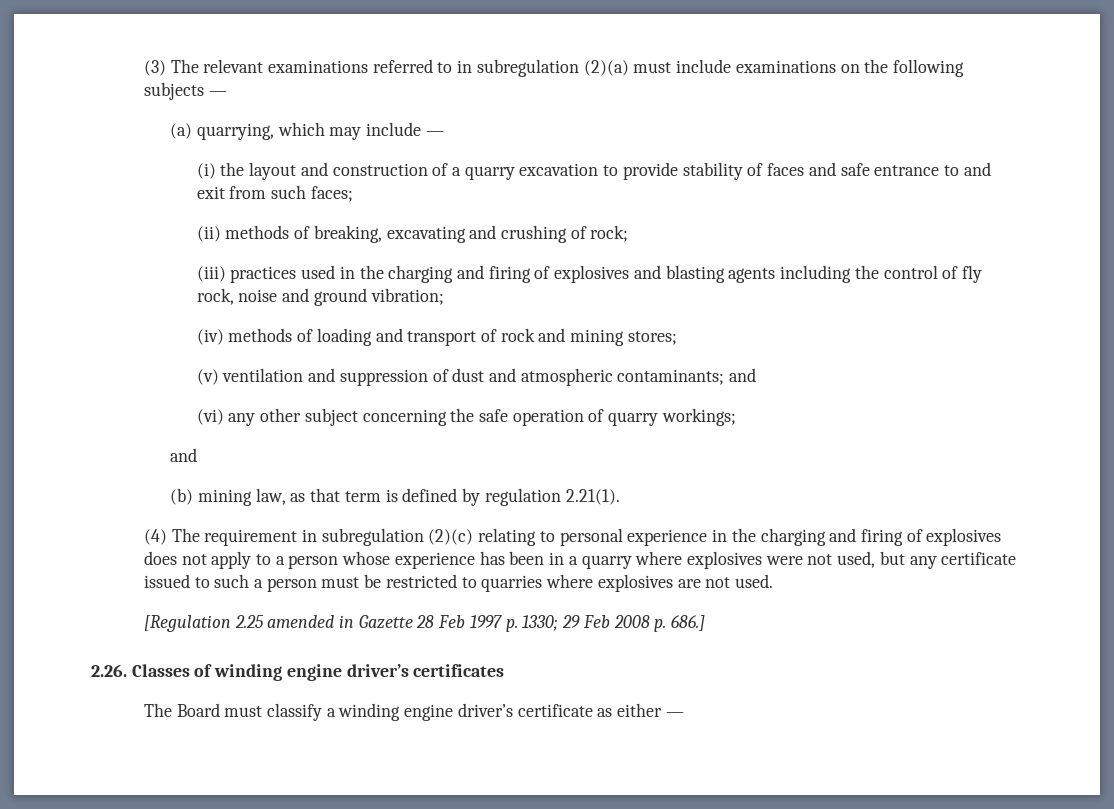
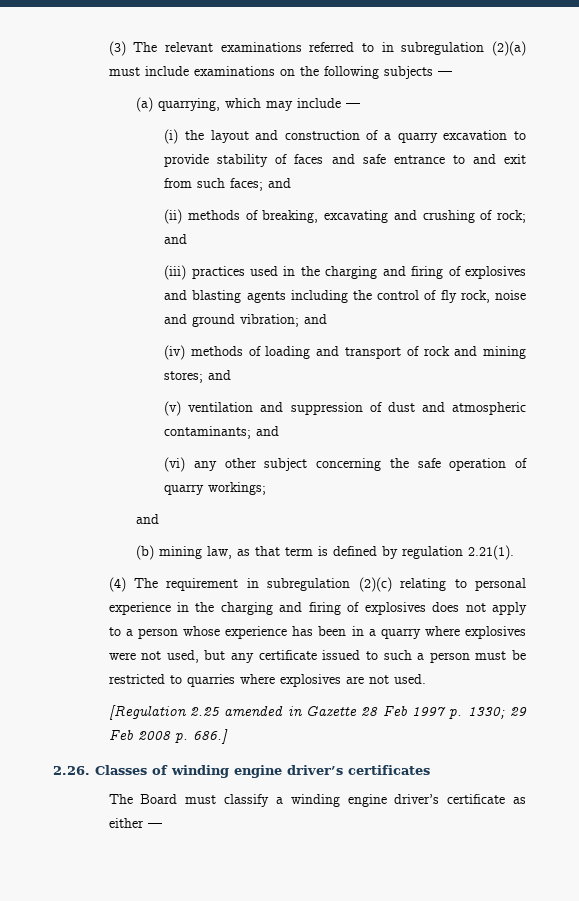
(353, 194) none -> [268,178,292,188] and
(629, 233) none -> [164,234,188,244] and
(444, 296) none -> [304,314,328,324] and
(677, 338) none -> [208,370,232,380] and

